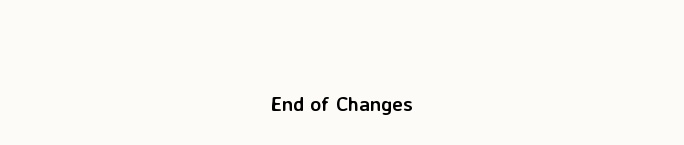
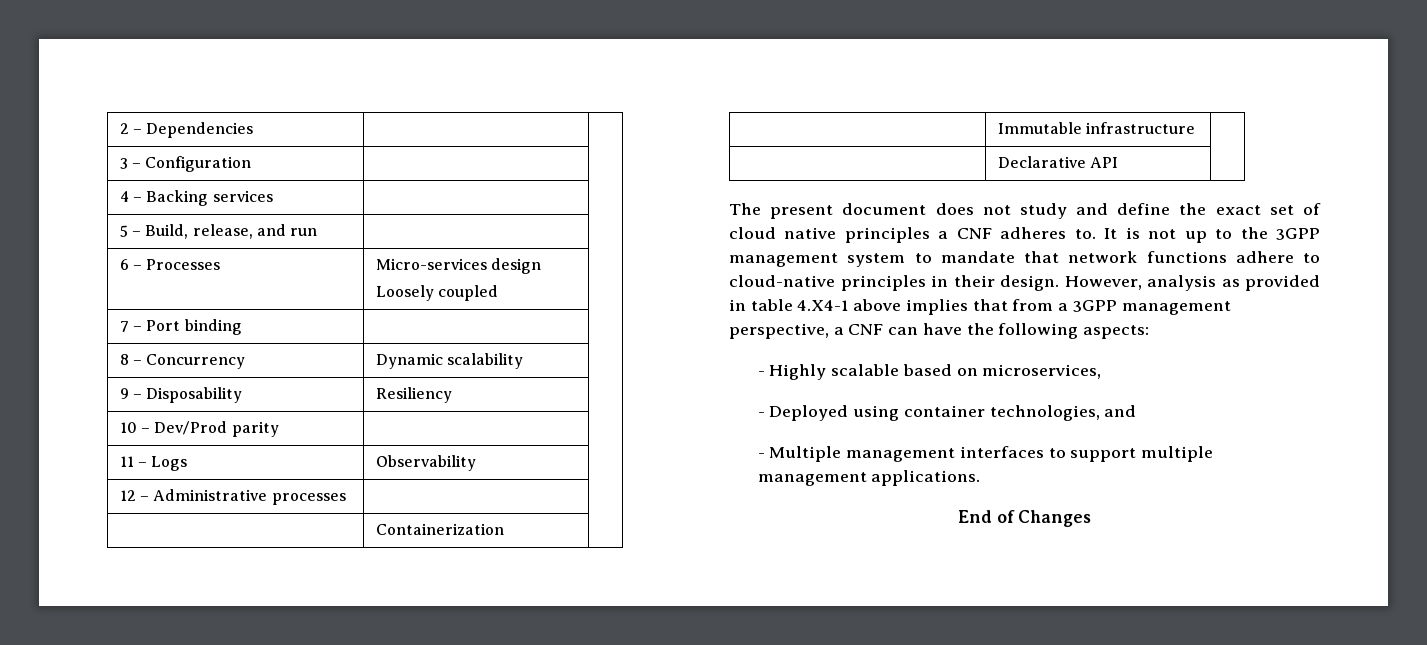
(271, 104) none -> [119,122,254,138] [119,156,252,172] [119,190,273,206] [119,224,318,239] [119,259,221,270] [375,258,542,274] [375,285,499,301] [119,319,242,335] [119,354,246,369] [375,353,524,369] [119,387,243,403] [375,387,452,403] [119,421,279,437] [119,456,188,471] [375,455,476,471] [119,489,346,505] [375,523,504,535] [997,122,1196,134] [997,156,1119,168] [729,203,1321,219] [729,227,1320,243] [729,251,1320,267] [729,275,1320,291] [729,299,1231,315] [729,323,1150,339] [757,364,1102,380] [757,405,1137,421] [757,446,1214,462] [757,470,981,486] 2 – Dependencies | | // 3 – Configuration | | // 4 – Backing services | | // 5 – Build, release, and run | | // 6 – Processes | Micro-services design // Loosely coupled | // 7 – Port binding | | // 8 – Concurrency | Dynamic scalability | // 9 – Disposability | Resiliency | // 10 – Dev/Prod parity | | // 11 – Logs | Observability | // 12 – Administrative processes | | // | Containerization | // | Immutable infrastructure | // | Declarative API | // The present document does not study and define the exact set of cloud native principles a CNF adheres to. It is not up to the 3GPP management system to mandate that network functions adhere to cloud-native principles in their design. However, analysis as provided in table 4.X4-1 above implies that from a 3GPP management perspective, a CNF can have the following aspects: // - Highly scalable based on microservices, // - Deployed using container technologies, and // - Multiple management interfaces to support multiple management applications. //

